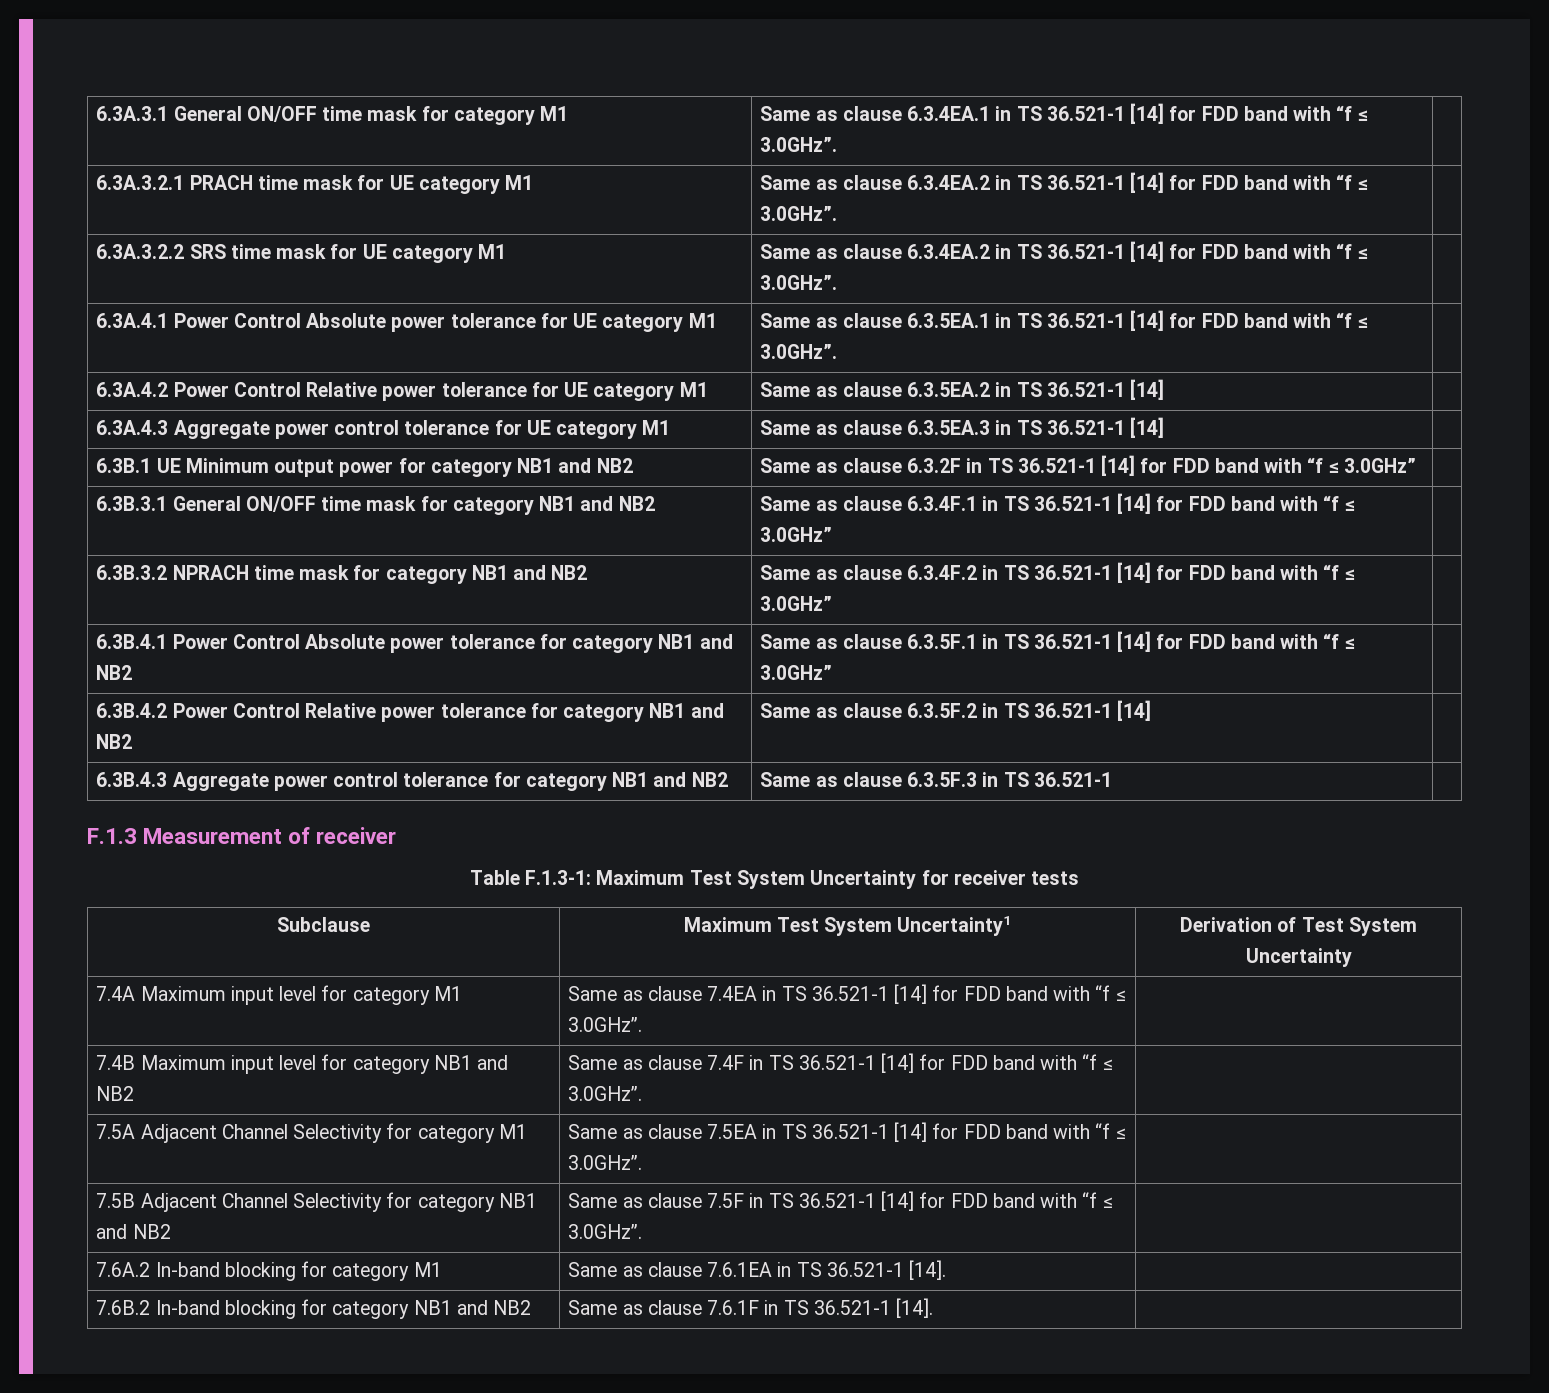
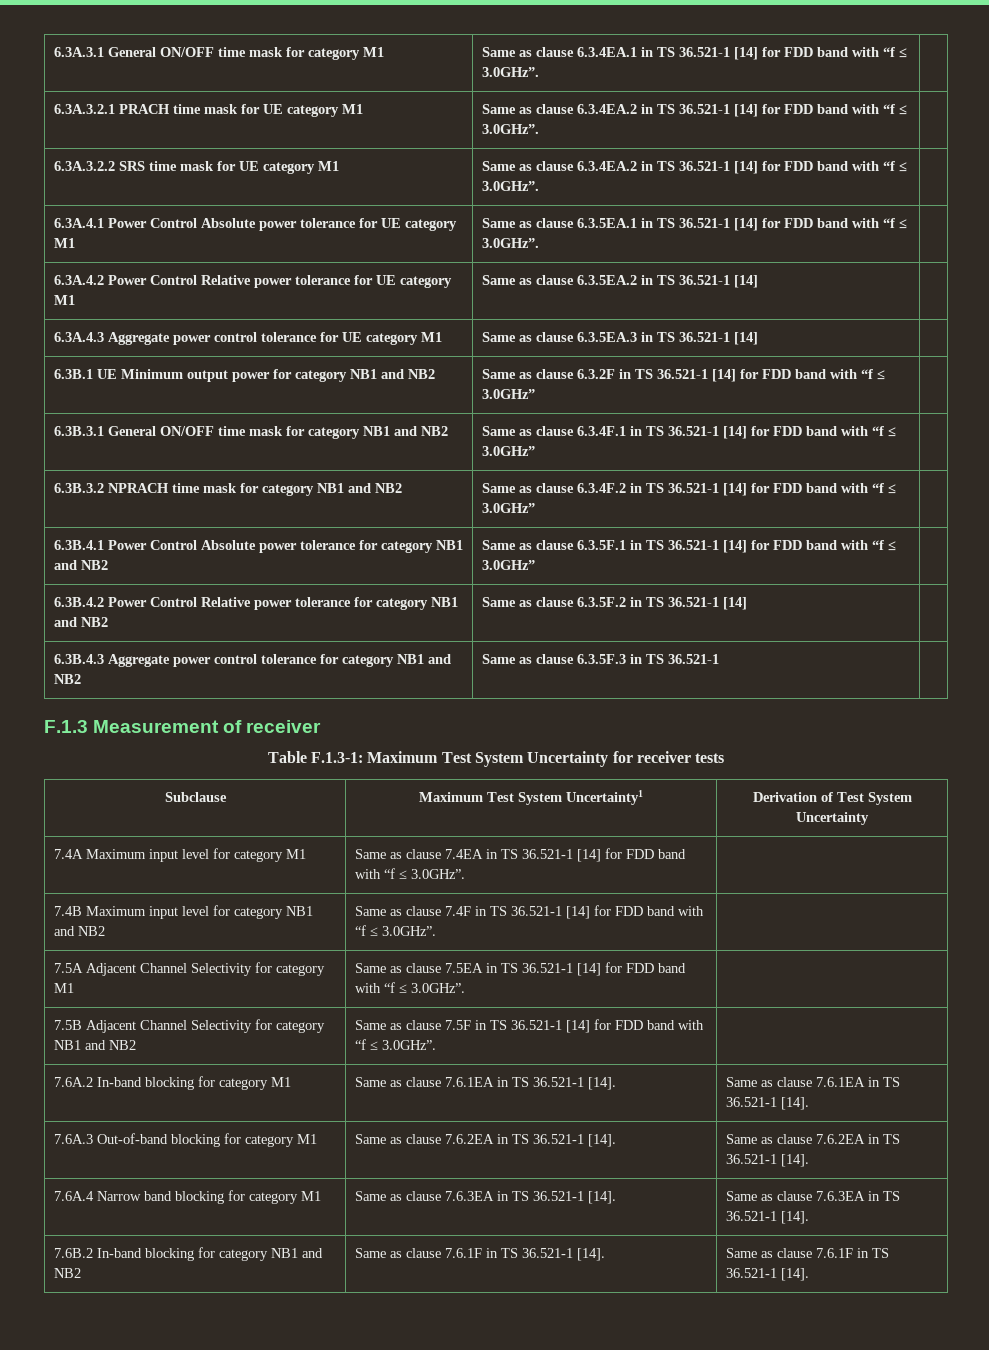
(947, 1270) none -> [725,1077,900,1087] [725,1097,809,1110] [53,1133,317,1147] [354,1134,616,1147] [725,1134,900,1144] [725,1154,809,1167] [53,1190,321,1204] [354,1191,616,1204] [725,1191,900,1201] [725,1211,809,1224] Same as clause 7.6.1EA in TS 36.521-1 [14]. // 7.6A.3 Out-of-band blocking for category M1 | Same as clause 7.6.2EA in TS 36.521-1 [14]. | Same as clause 7.6.2EA in TS 36.521-1 [14]. // 7.6A.4 Narrow band blocking for category M1 | Same as clause 7.6.3EA in TS 36.521-1 [14]. | Same as clause 7.6.3EA in TS 36.521-1 [14].
(934, 1308) none -> [725,1248,889,1258] [725,1268,809,1281] Same as clause 7.6.1F in TS 36.521-1 [14].

